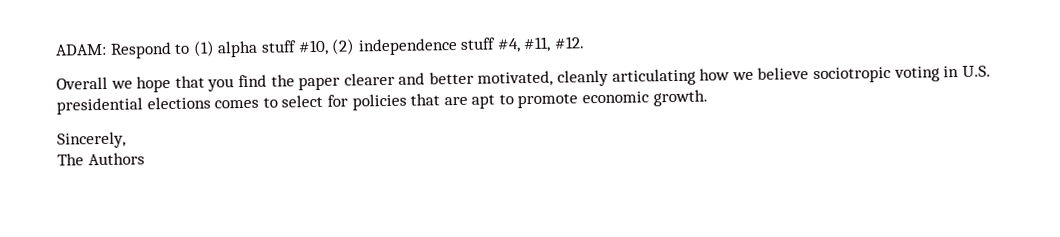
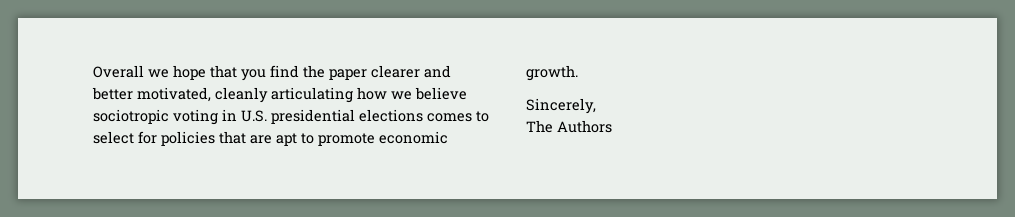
[55,36,586,59] ADAM: Respond to (1) alpha stuff #10, (2) independence stuff #4, #11, #12. // -> (93, 71) none

